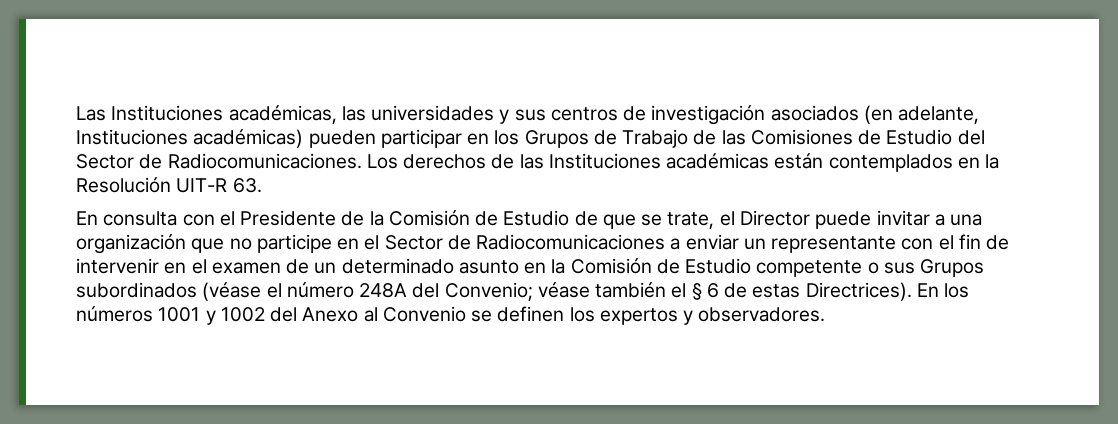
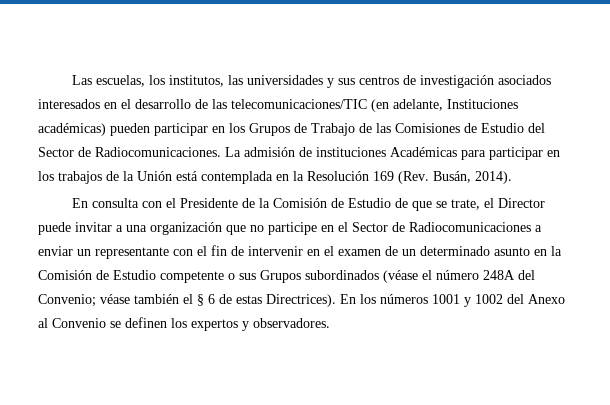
[111,105,337,124] Instituciones académicas, -> [96,75,225,87] escuelas, los institutos,
(859, 113) none -> [38,99,367,109] interesados en el desarrollo de las telecomunicaciones/TIC
[366,153,1000,172] [76,177,262,193] Los derechos de las Instituciones académicas están contemplados en la Resolución UIT-R 63. -> [225,147,560,160] [38,171,512,184] La admisión de instituciones Académicas para participar en los trabajos de la Unión está contemplada en la Resolución 169 (Rev. Busán, 2014).

